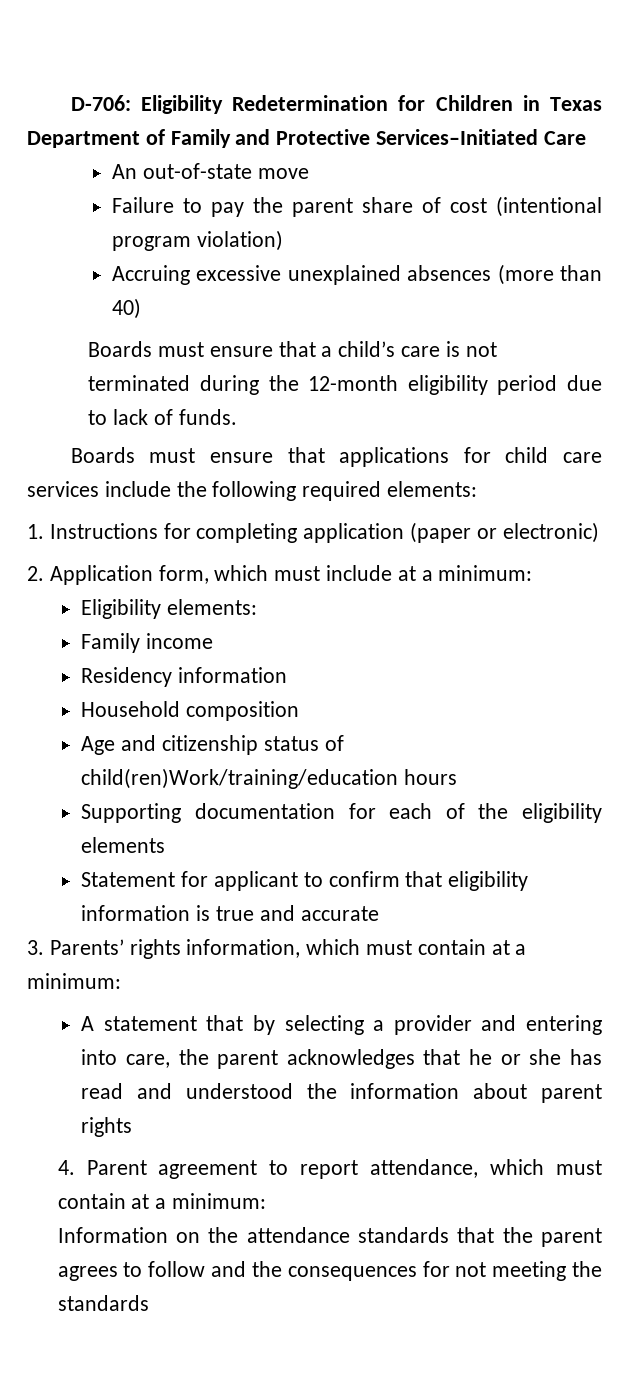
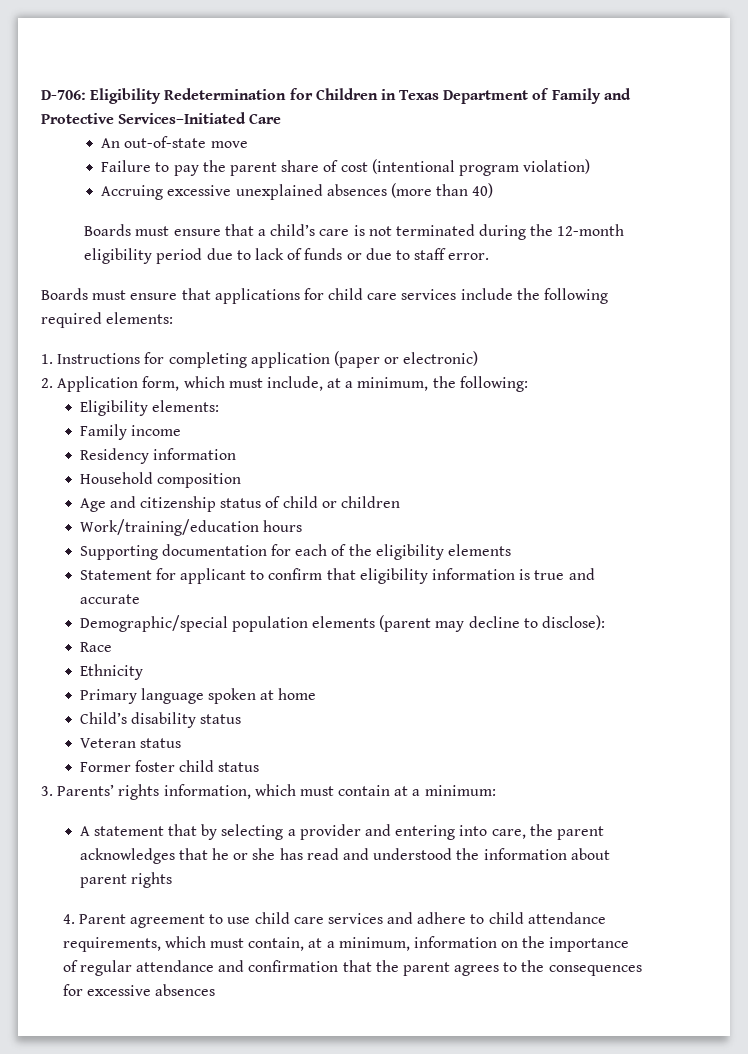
[178,409,237,425] funds. -> [304,248,490,260] funds or due to staff error.
[326,565,533,581] include at a minimum: -> [266,376,528,392] include, at a minimum, the following:
[81,768,399,789] child(ren)Work/training/education -> [282,496,400,508] [79,519,259,536] child or children // Work/training/education
(379, 913) none -> [79,615,605,632] [79,642,112,652] [79,664,143,680] [79,688,317,704] [79,712,242,728] [79,738,181,748] [79,760,260,772] // Demographic/special population elements (parent may decline to disclose): // Race // Ethnicity // Primary language spoken at home // Child’s disability status // Veteran status // Former foster child status
[300,1159,603,1179] [57,1193,267,1209] [57,1227,449,1243] report attendance, which must contain at a minimum: // Information on the attendance standards -> [227,912,606,924] [62,936,630,952] [62,960,339,976] use child care services and adhere to child attendance requirements, which must contain, at a minimum, information on the importance of regular attendance and confirmation
[148,1261,247,1277] follow and -> (518, 967) none
[455,1261,603,1281] [57,1295,149,1311] not meeting the standards -> [86,984,215,996] excessive absences

